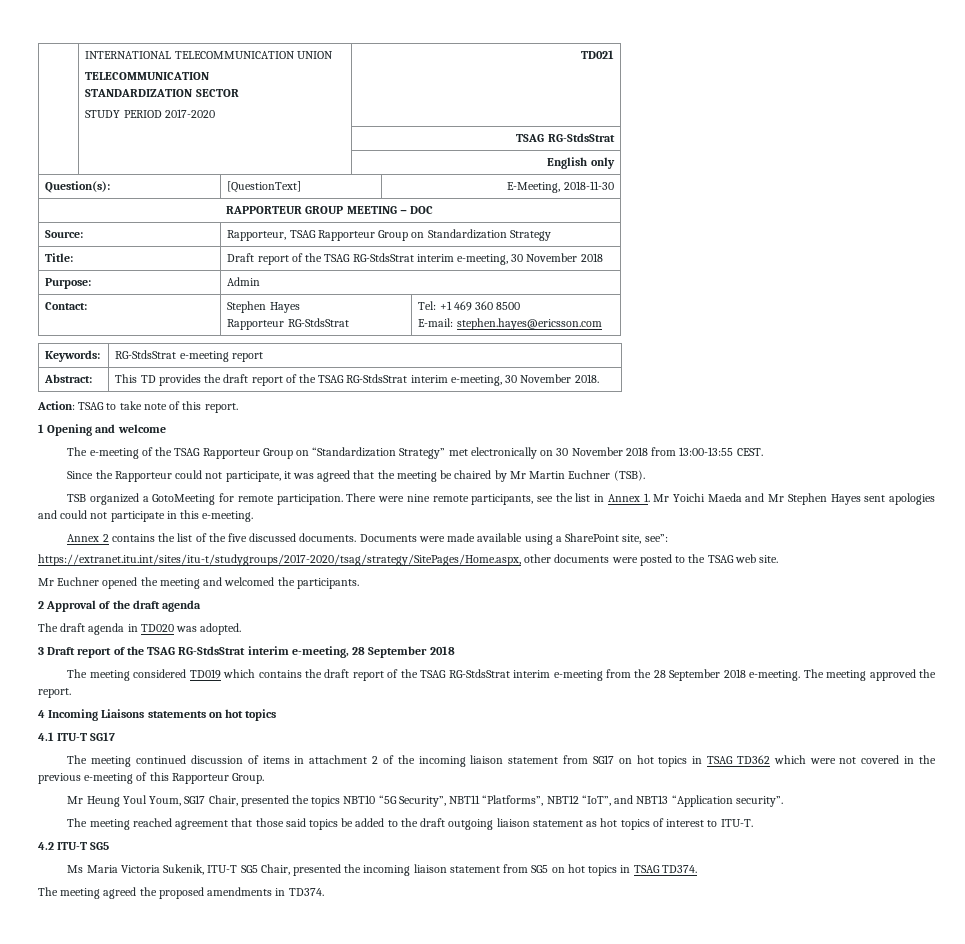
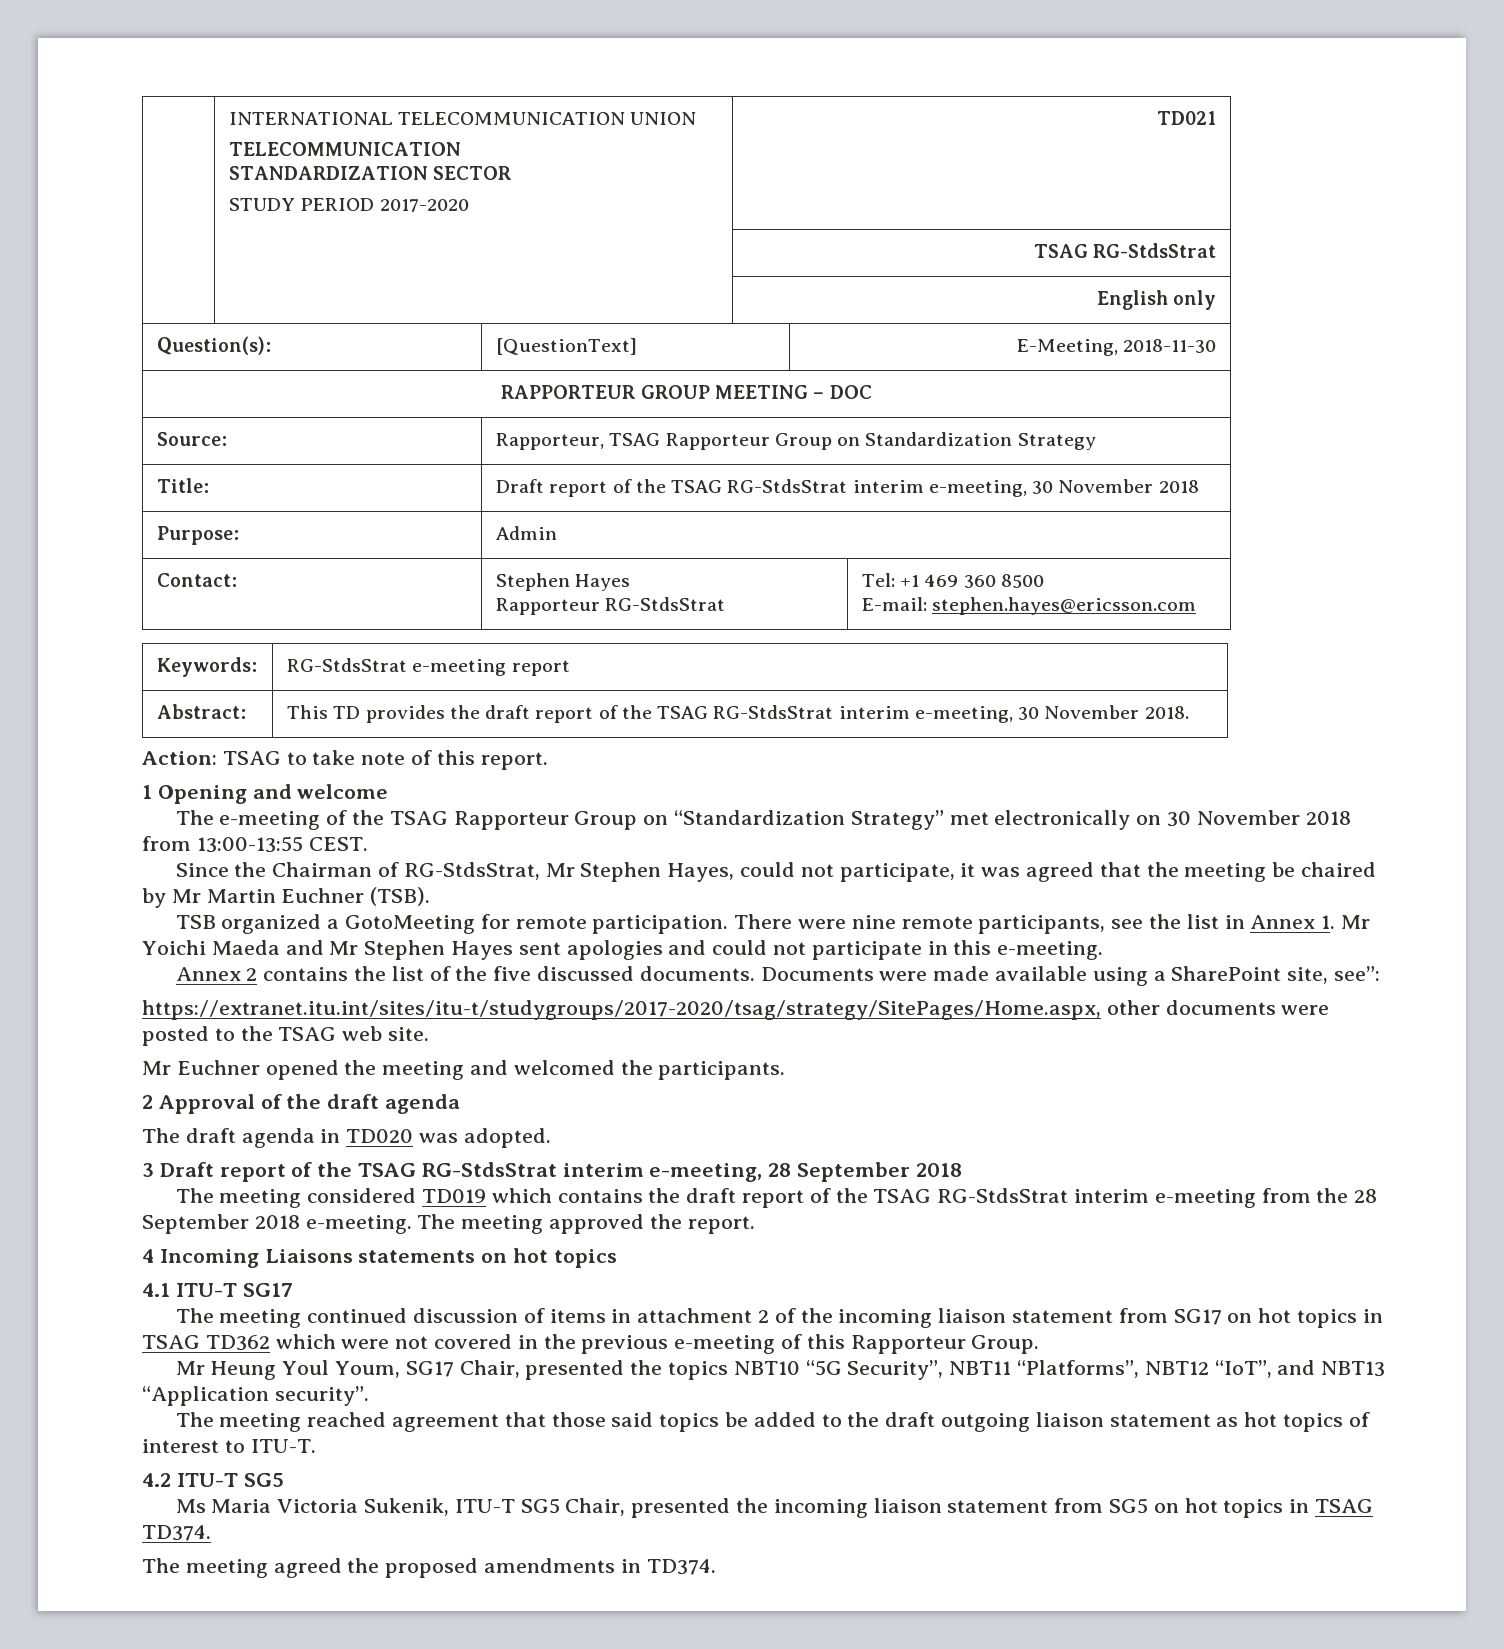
[114,471,172,482] Rapporteur -> [272,862,735,882] Chairman of RG-StdsStrat, Mr Stephen Hayes,

